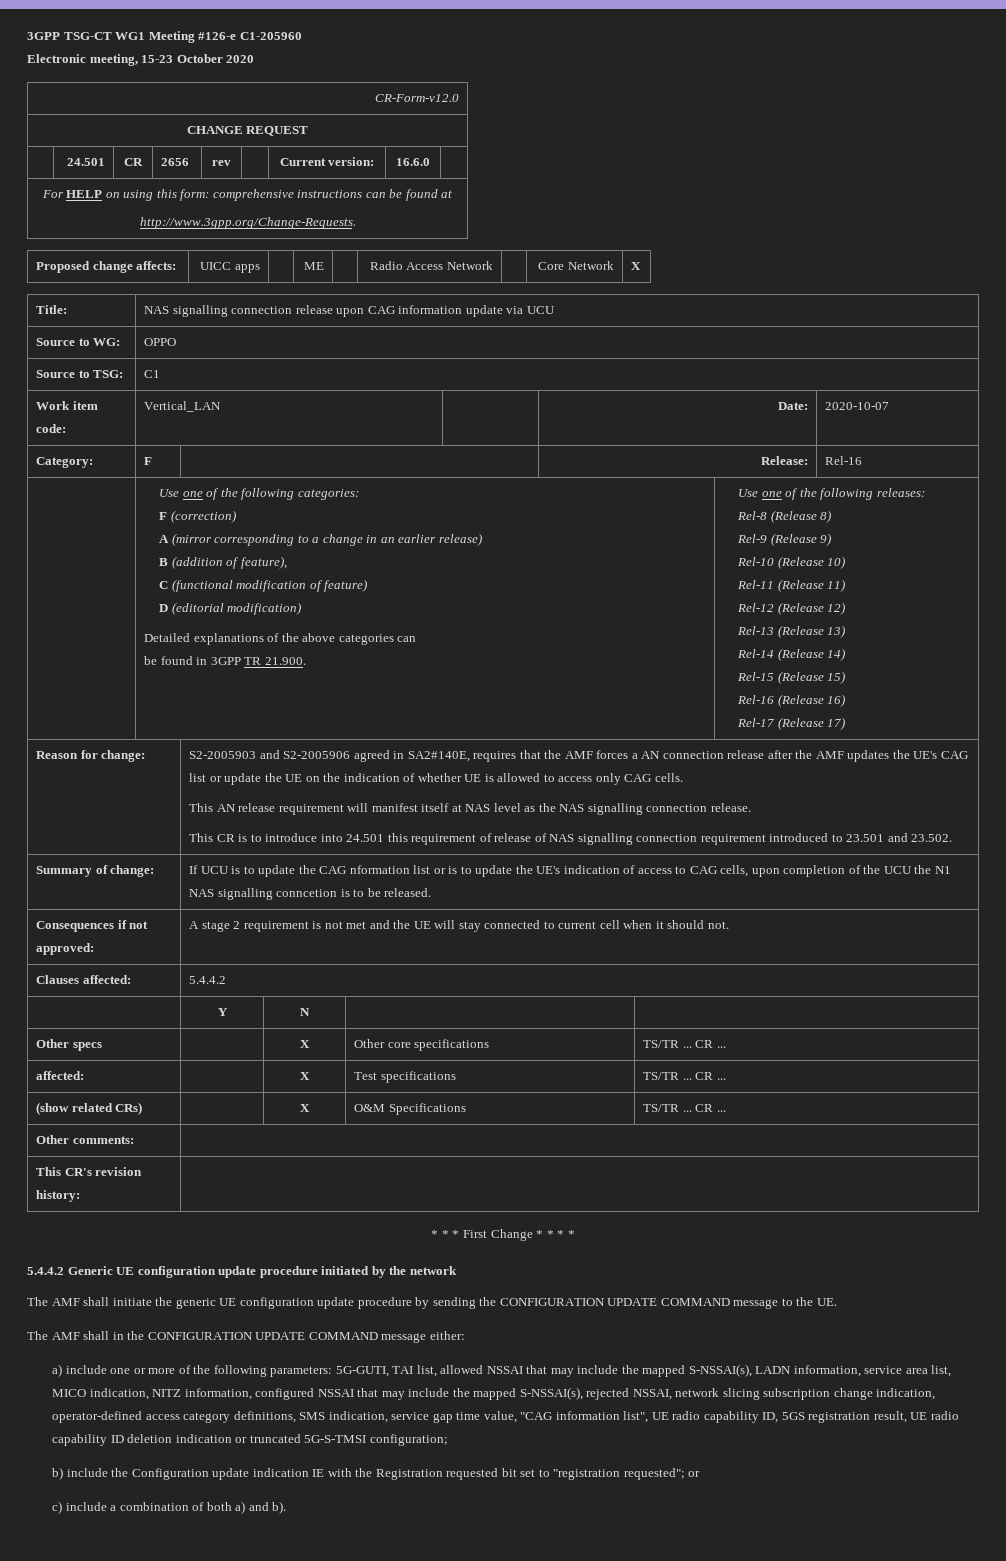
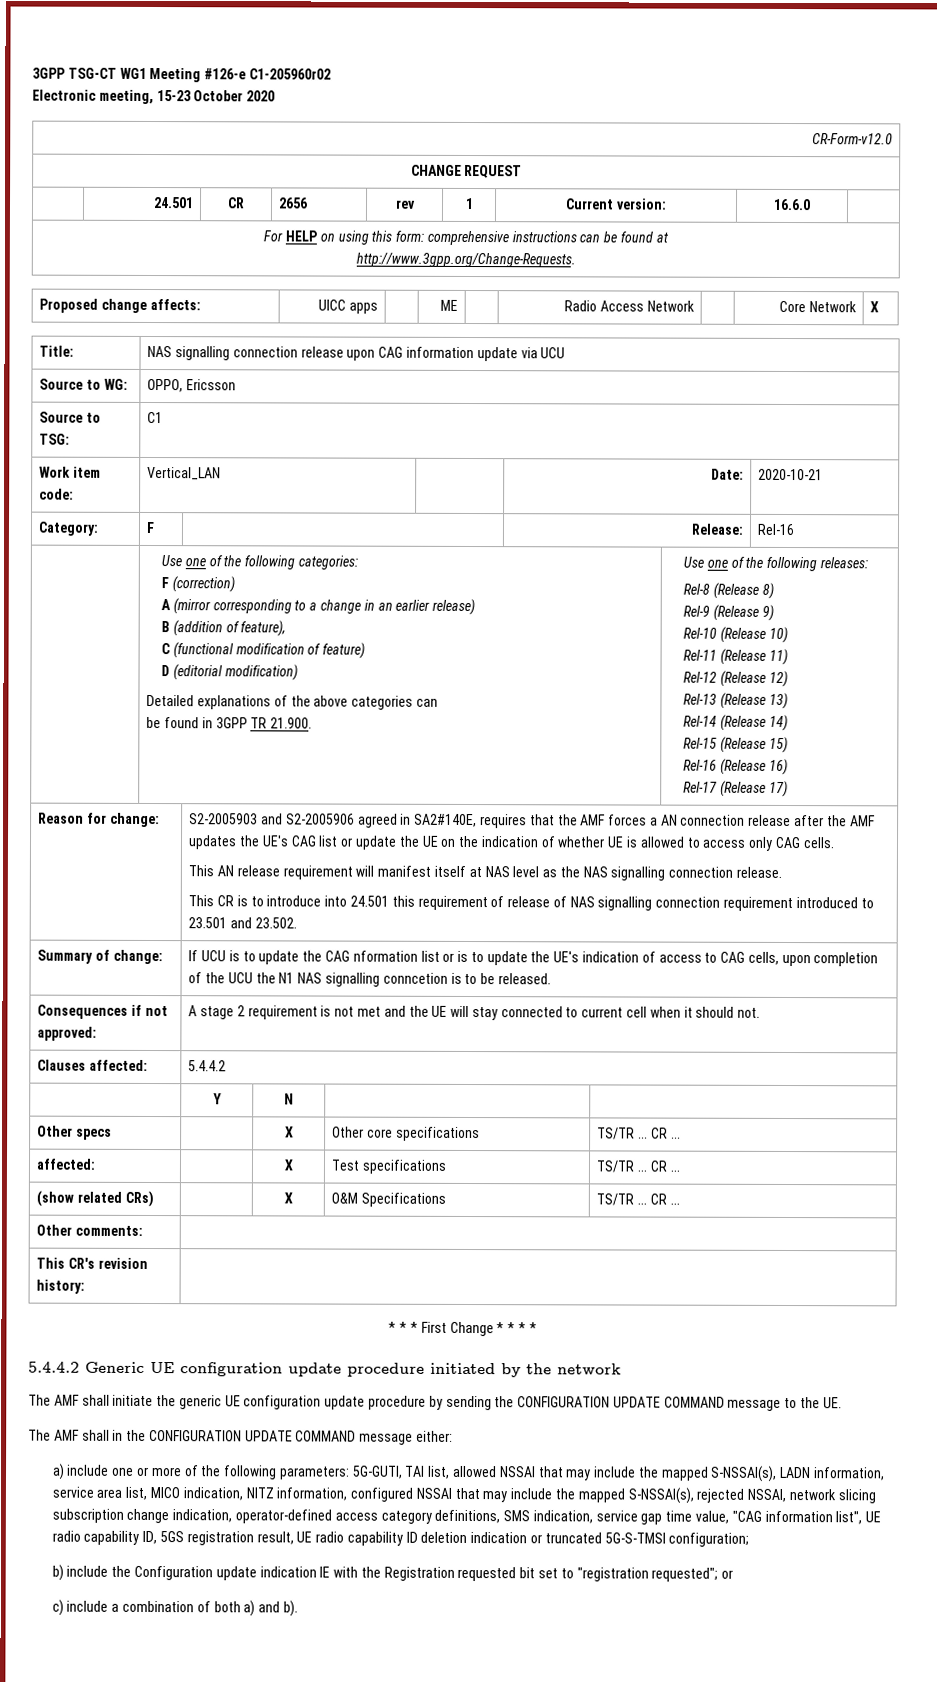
[239,32,302,40] C1-205960 -> [248,68,331,80] C1-205960r02
(231, 163) none -> [464,197,474,210] 1
[144,338,177,346] OPPO -> [147,378,237,393] OPPO, Ericsson
[825,402,890,410] 2020-10-07 -> [758,468,824,481] 2020-10-21

